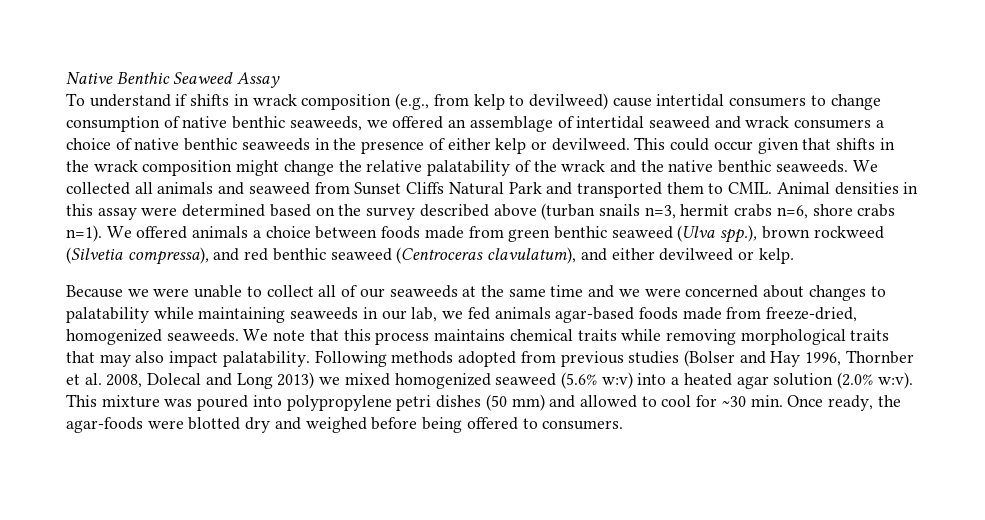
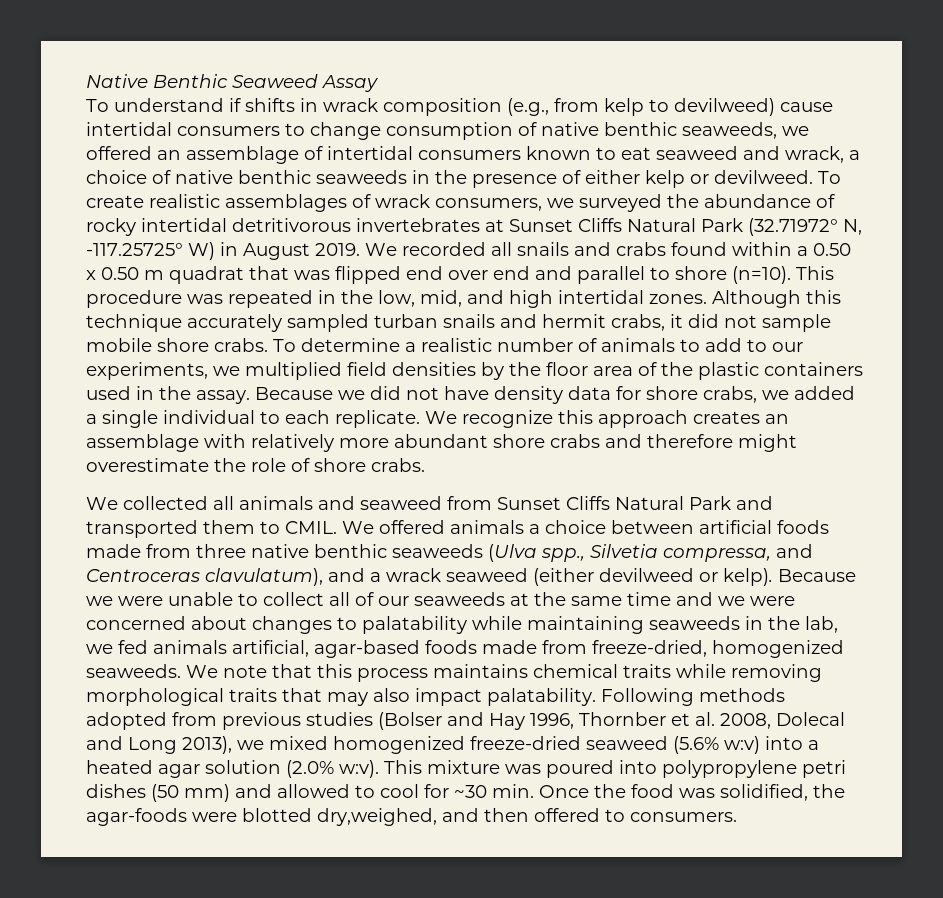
[648,116,872,129] seaweed and wrack consumers -> [418,146,844,163] consumers known to eat seaweed and wrack,
[634,137,895,154] [66,160,848,176] This could occur given that shifts in the wrack composition might change the relative palatability of the wrack and the native benthic seaweeds. -> [818,171,841,184] [86,194,835,212] [86,218,862,236] [86,242,851,260] [86,266,834,284] [86,290,841,308] [86,314,831,332] [86,338,803,352] [86,362,863,380] [86,386,855,404] [86,410,789,428] [86,434,797,452] [86,458,425,472] To create realistic assemblages of wrack consumers, we surveyed the abundance of rocky intertidal detritivorous invertebrates at Sunset Cliffs Natural Park (32.71972° N, -117.25725° W) in August 2019. We recorded all snails and crabs found within a 0.50 x 0.50 m quadrat that was flipped end over end and parallel to shore (n=10). This procedure was repeated in the low, mid, and high intertidal zones. Although this technique accurately sampled turban snails and hermit crabs, it did not sample mobile shore crabs. To determine a realistic number of animals to add to our experiments, we multiplied field densities by the floor area of the plastic containers used in the assay. Because we did not have density data for shore crabs, we added a single individual to each replicate. We recognize this approach creates an assemblage with relatively more abundant shore crabs and therefore might overestimate the role of shore crabs. //
[776,182,919,195] [66,203,896,220] [66,225,102,242] Animal densities in this assay were determined based on the survey described above (turban snails n=3, hermit crabs n=6, shore crabs n=1). -> (337, 527) none
[381,225,884,243] [66,247,655,265] foods made from green benthic seaweed (Ulva spp.), brown rockweed (Silvetia compressa), and red benthic seaweed (Centroceras clavulatum), and either -> [699,520,829,534] [86,544,813,562] [86,568,594,586] artificial foods made from three native benthic seaweeds (Ulva spp., Silvetia compressa, and Centroceras clavulatum), and a wrack seaweed (either
[758,248,794,264] kelp. // -> [723,568,773,586] kelp).
[381,310,407,320] our -> [768,616,800,630] the
(551, 313) none -> [232,640,309,657] artificial,
[277,372,315,389] 2013) -> [182,736,232,754] 2013),
(491, 381) none -> [470,736,581,750] freeze-dried
[828,395,901,411] [66,417,463,433] ready, the agar-foods were blotted dry and weighed before being -> [594,784,845,801] [86,808,529,826] the food was solidified, the agar-foods were blotted dry,weighed, and then

